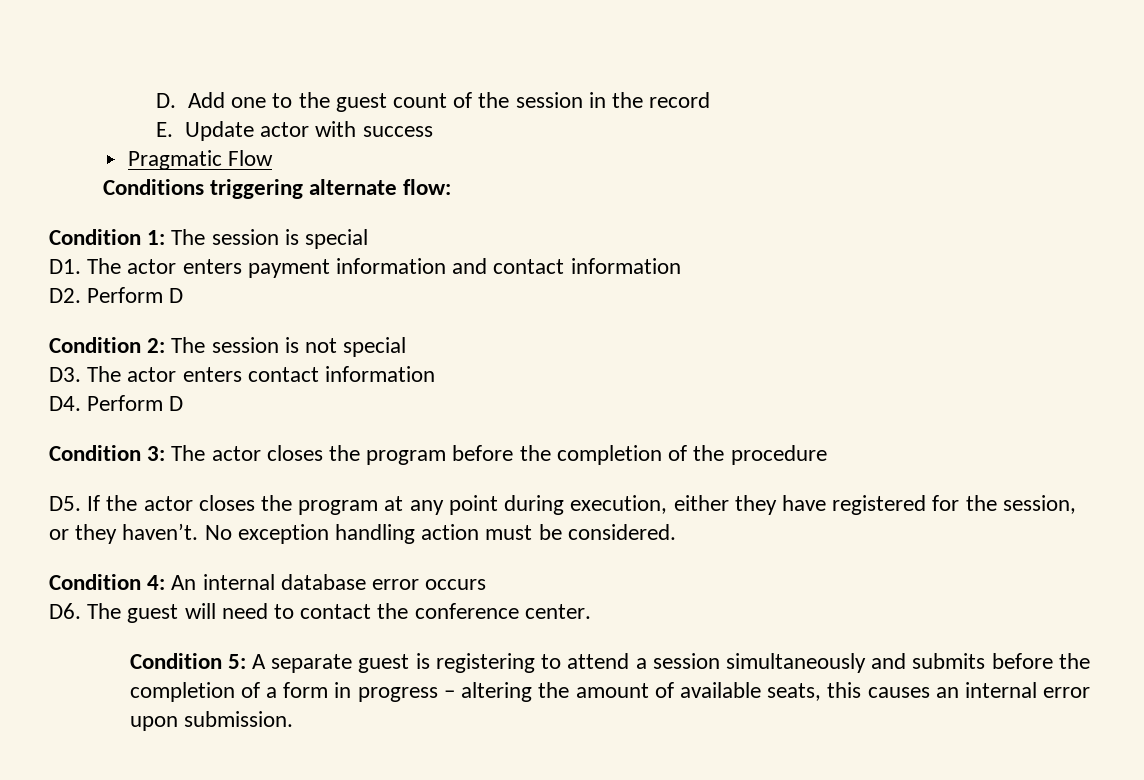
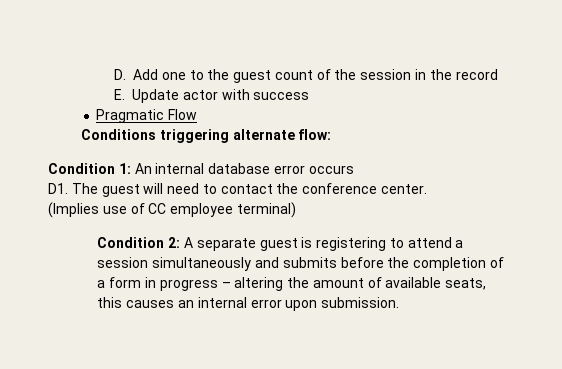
[171,229,369,249] [49,258,681,278] [49,287,184,303] [49,337,407,357] [49,366,436,382] [49,395,184,411] [49,445,827,465] [49,495,1076,515] [49,523,676,544] [49,574,166,590] The session is special // D1. The actor enters payment information and contact information // D2. Perform D // Condition 2: The session is not special // D3. The actor enters contact information // D4. Perform D // Condition 3: The actor closes the program before the completion of the procedure // D5. If the actor closes the program at any point during execution, either they have registered for the session, or they haven’t. No exception handling action must be considered. // Condition 4: -> (131, 168) none
[49,603,81,619] D6. -> [48,183,68,194] D1.
[129,653,246,669] // Condition 5: -> [48,202,296,218] [97,237,181,248] // (Implies use of CC employee terminal) // Condition 2:

